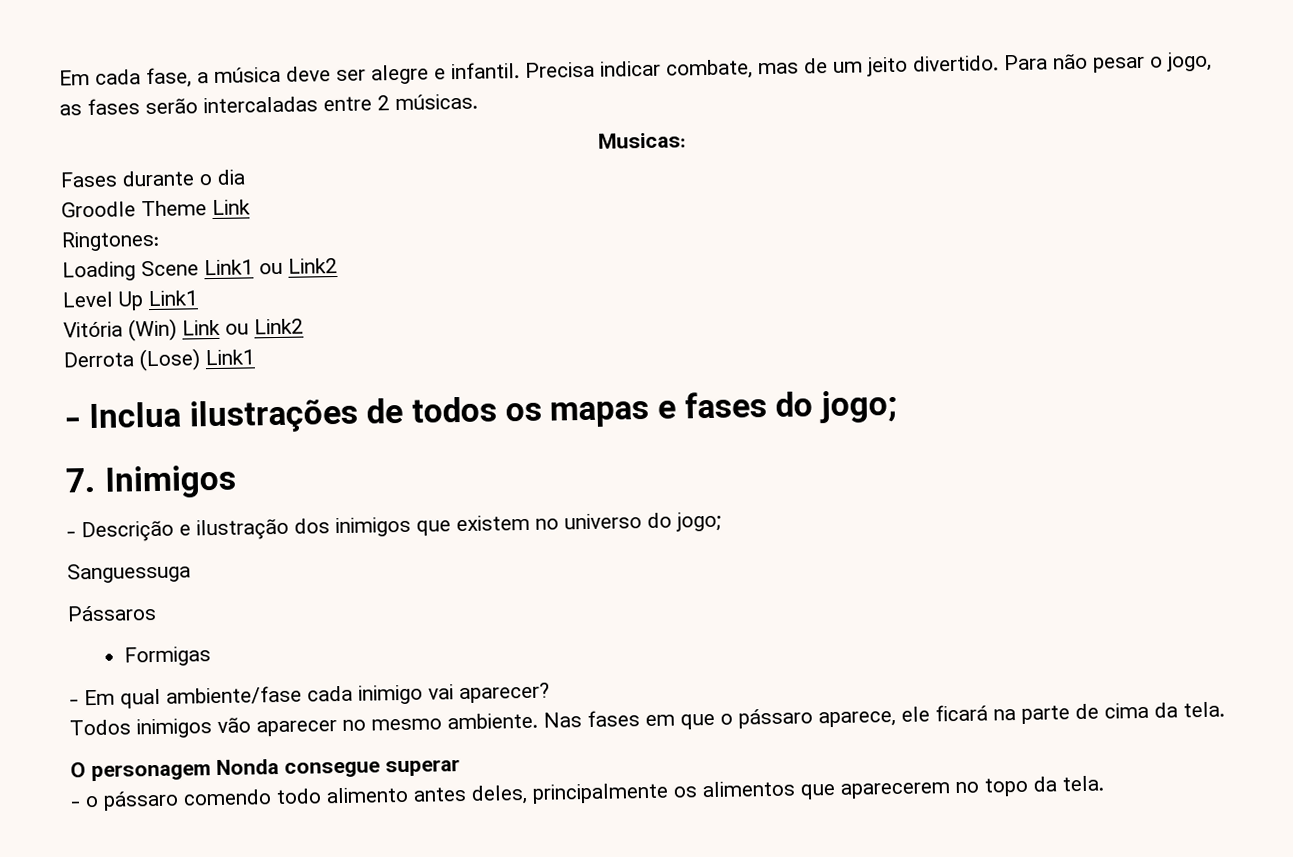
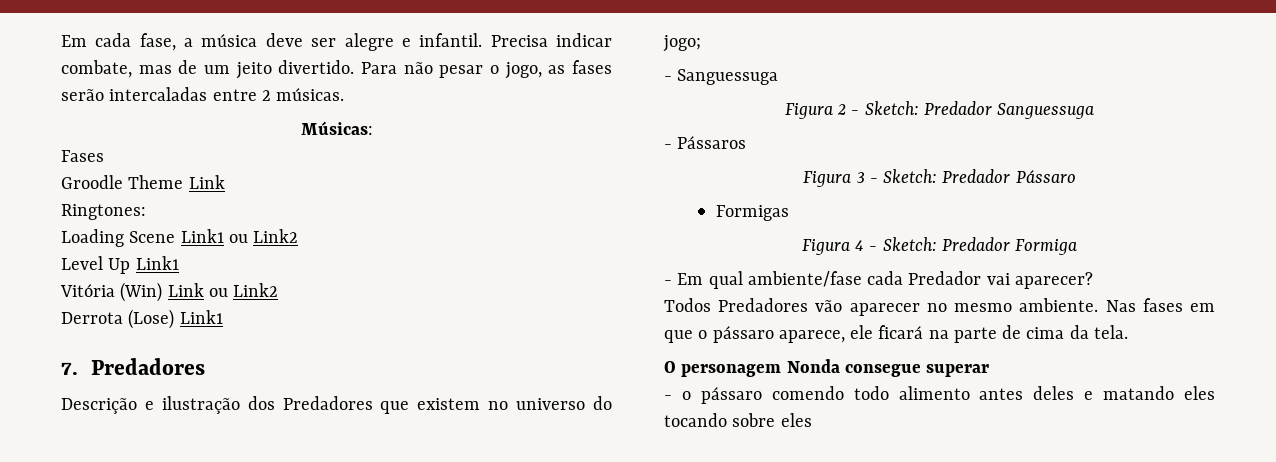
[598,132,686,149] Musicas: -> [300,121,373,135] Músicas:
[122,169,245,187] durante o dia -> (104, 156) none
[64,389,898,434] [65,464,237,499] [66,531,76,538] - Inclua ilustrações de todos os mapas e fases do jogo; // 7. Inimigos // - -> [61,358,206,375] 7. Predadores //
[335,516,411,538] inimigos -> [282,396,373,410] Predadores
[67,562,191,584] [67,604,157,622] [123,646,211,667] Sanguessuga // Pássaros // Formigas -> [664,69,779,85] [784,101,1095,119] [664,136,747,149] [803,169,1076,187] [715,205,789,221] [801,237,1078,255] - Sanguessuga // Figura 2 - Sketch: Predador Sanguessuga // - Pássaros // Figura 3 - Sketch: Predador Pássaro // Formigas // Figura 4 - Sketch: Predador Formiga
[358,684,423,705] inimigo -> [908,271,982,285] Predador
[136,718,212,739] inimigos -> [718,298,809,312] Predadores
[471,775,1104,805] deles, principalmente os alimentos que aparecerem no topo da tela. -> [1033,386,1215,400] [664,413,812,427] deles e matando eles tocando sobre eles

